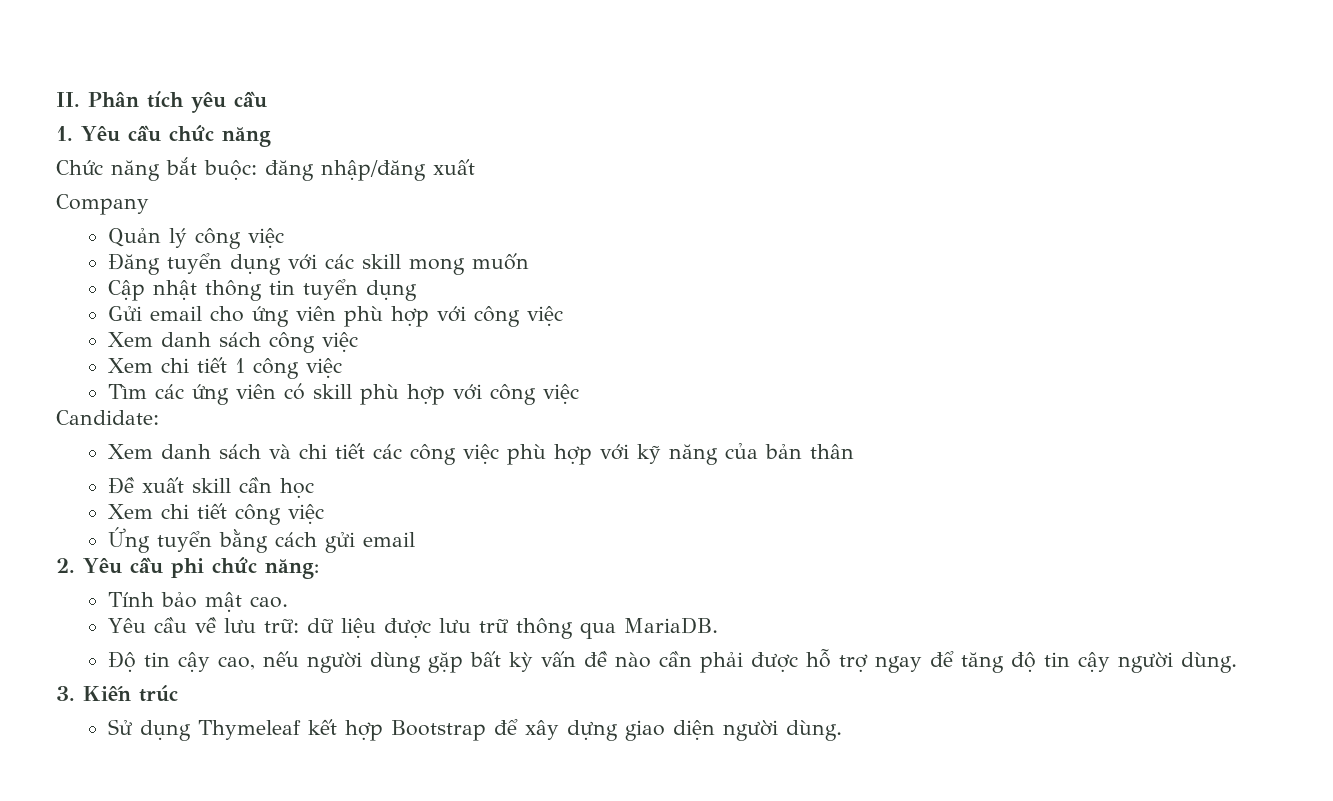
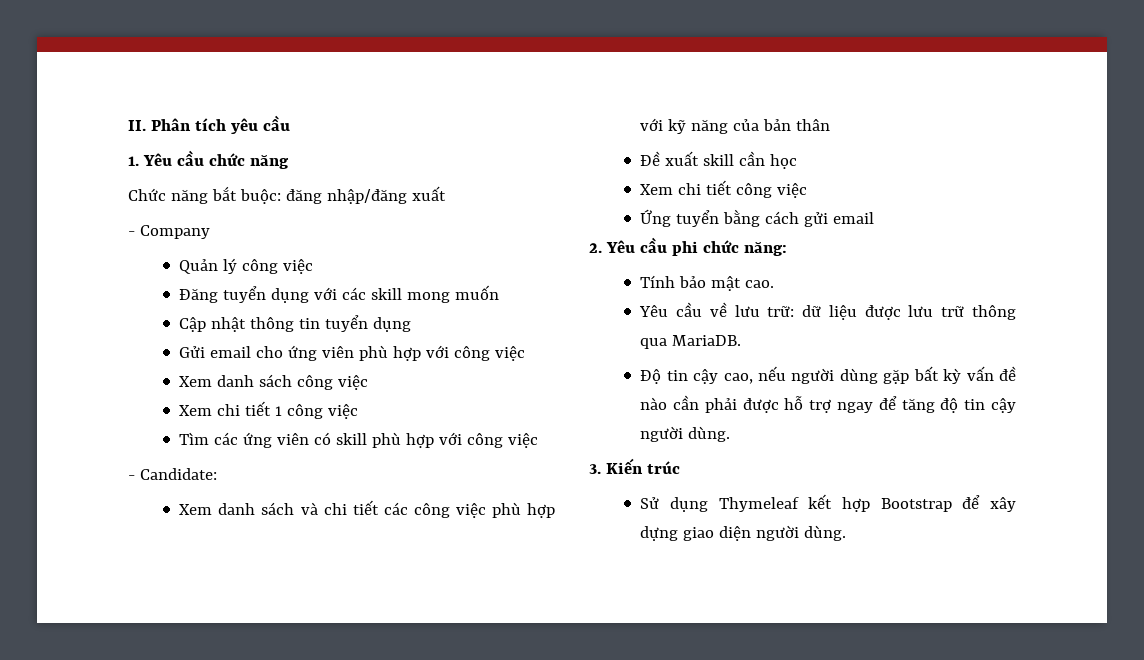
(475, 167) none -> [128,231,135,236] -
(580, 394) none -> [128,475,135,480] -

